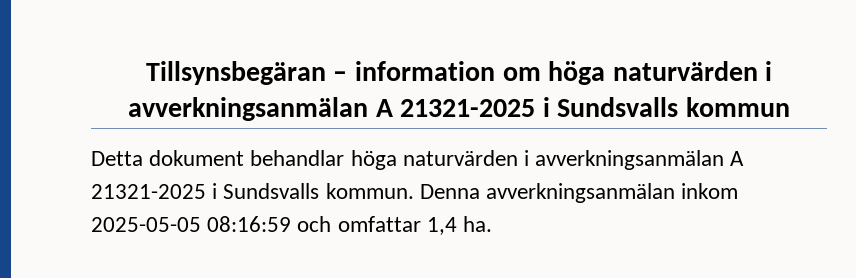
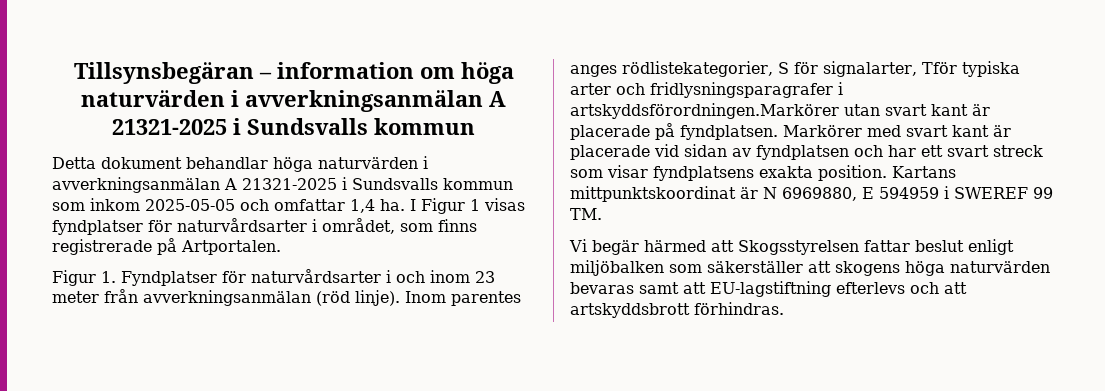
[325,183,676,203] kommun. Denna avverkningsanmälan -> [443,178,513,190] [52,202,85,211] kommun som
[207,216,292,232] 08:16:59 -> (235, 205) none
(493, 224) none -> [410,198,525,214] [52,218,477,235] [52,238,281,255] [52,269,495,286] [52,289,521,306] [570,61,1020,77] [570,82,843,98] [570,103,990,119] [570,123,1011,140] [570,144,1043,160] [570,165,956,181] [570,186,1053,202] [570,208,602,220] [569,239,1014,255] [570,260,1050,276] [570,281,967,297] [570,302,784,318] I Figur 1 visas fyndplatser för naturvårdsarter i området, som finns registrerade på Artportalen. // Figur 1. Fyndplatser för naturvårdsarter i och inom 23 meter från avverkningsanmälan (röd linje). Inom parentes anges rödlistekategorier, S för signalarter, Tför typiska arter och fridlysningsparagrafer i artskyddsförordningen.Markörer utan svart kant är placerade på fyndplatsen. Markörer med svart kant är placerade vid sidan av fyndplatsen och har ett svart streck som visar fyndplatsens exakta position. Kartans mittpunktskoordinat är N 6969880, E 594959 i SWEREF 99 TM. // Vi begär härmed att Skogsstyrelsen fattar beslut enligt miljöbalken som säkerställer att skogens höga naturvärden bevaras samt att EU-lagstiftning efterlevs och att artskyddsbrott förhindras.

